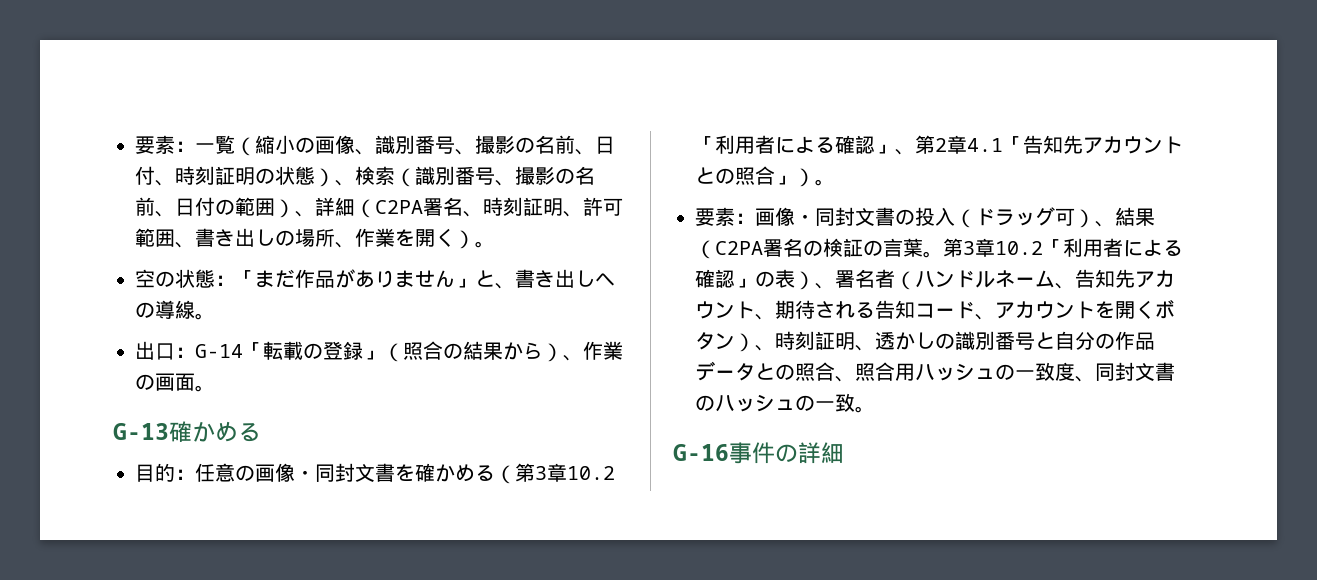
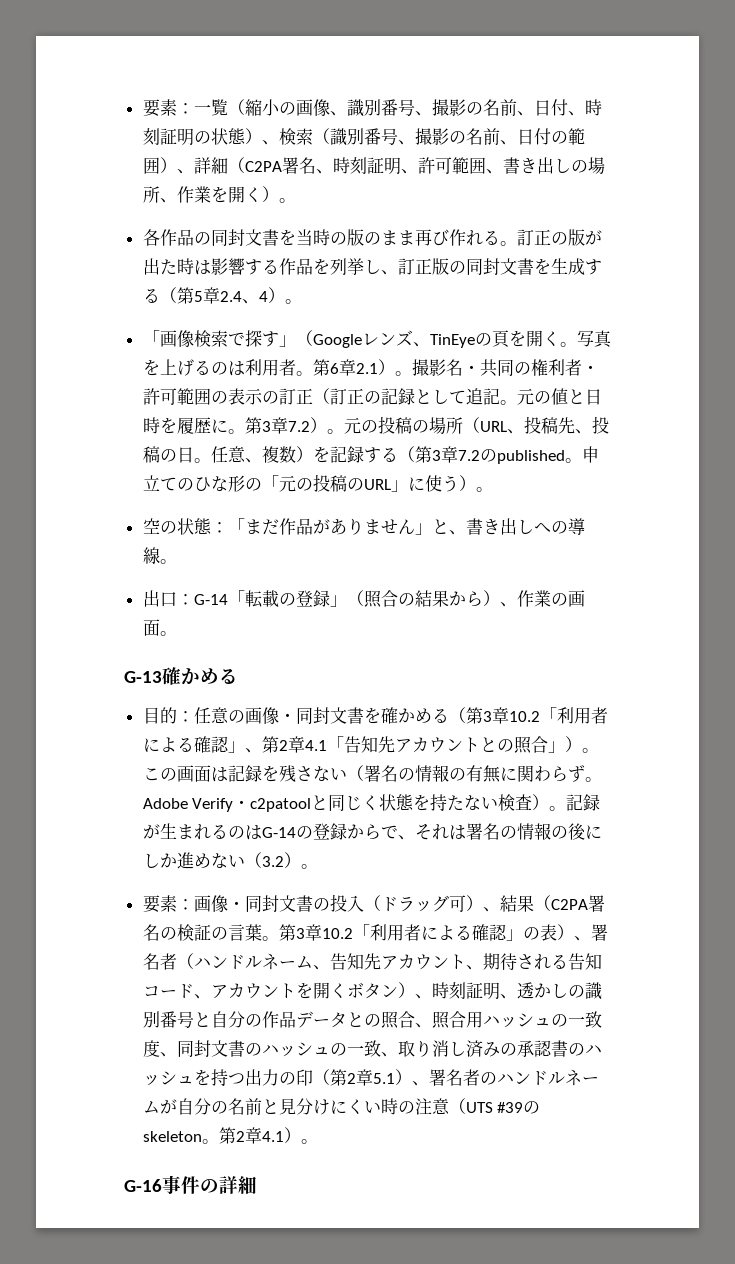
(495, 244) none -> [142,229,602,246] [142,258,602,275] [142,287,302,304] [142,330,612,348] [142,359,599,377] [142,388,602,405] [142,416,609,434] [142,446,599,464] [142,474,493,492] // 各作品の同封文書を当時の版のまま再び作れる。訂正の版が出た時は影響する作品を列挙し、訂正版の同封文書を生成する（第5章2.4、4）。 // 「画像検索で探す」（Googleレンズ、TinEyeの頁を開く。写真を上げるのは利用者。第6章2.1）。撮影名・共同の権利者・許可範囲の表示の訂正（訂正の記録として追記。元の値と日時を履歴に。第3章7.2）。元の投稿の場所（URL、投稿先、投稿の日。任意、複数）を記録する（第3章7.2のpublished。申立てのひな形の「元の投稿のURL」に使う）。
(835, 182) none -> [142,765,602,783] [142,794,601,812] [142,823,602,840] [142,852,318,869] この画面は記録を残さない（署名の情報の有無に関わらず。Adobe Verify・c2patoolと同じく状態を持たない検査）。記録が生まれるのはG-14の登録からで、それは署名の情報の後にしか進めない（3.2）。
(855, 402) none -> [380,1040,602,1057] [142,1069,599,1086] [142,1098,541,1115] [142,1127,301,1144] 、取り消し済みの承認書のハッシュを持つ出力の印（第2章5.1）、署名者のハンドルネームが自分の名前と見分けにくい時の注意（UTS #39のskeleton。第2章4.1）

